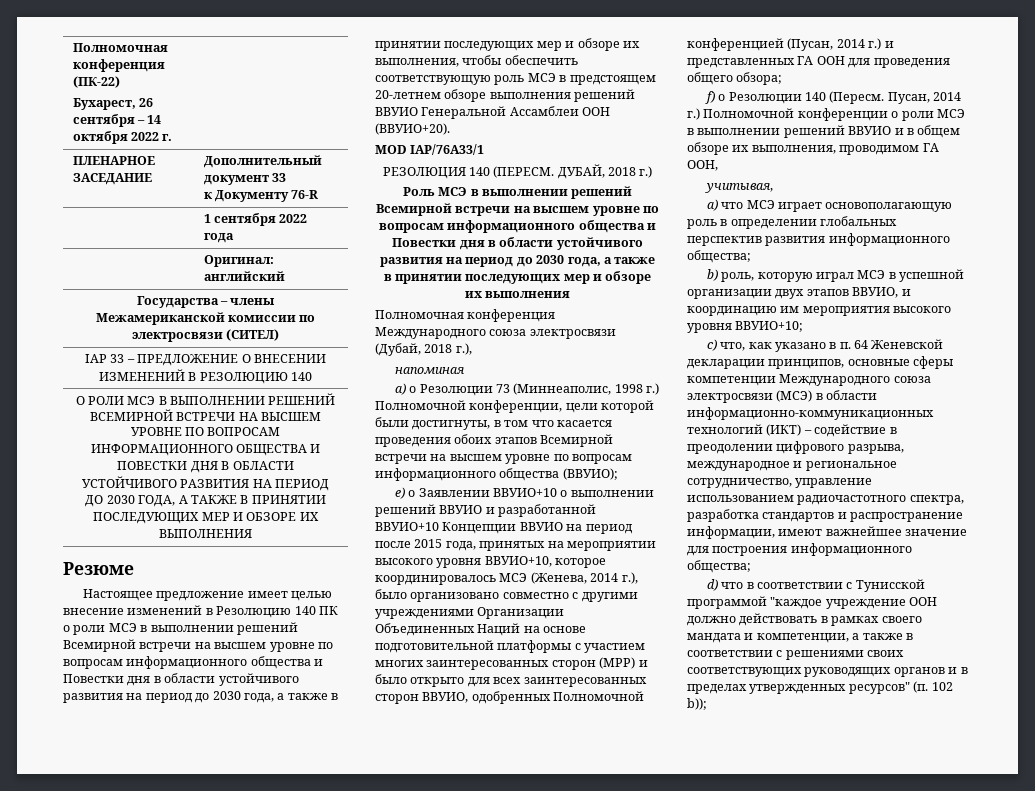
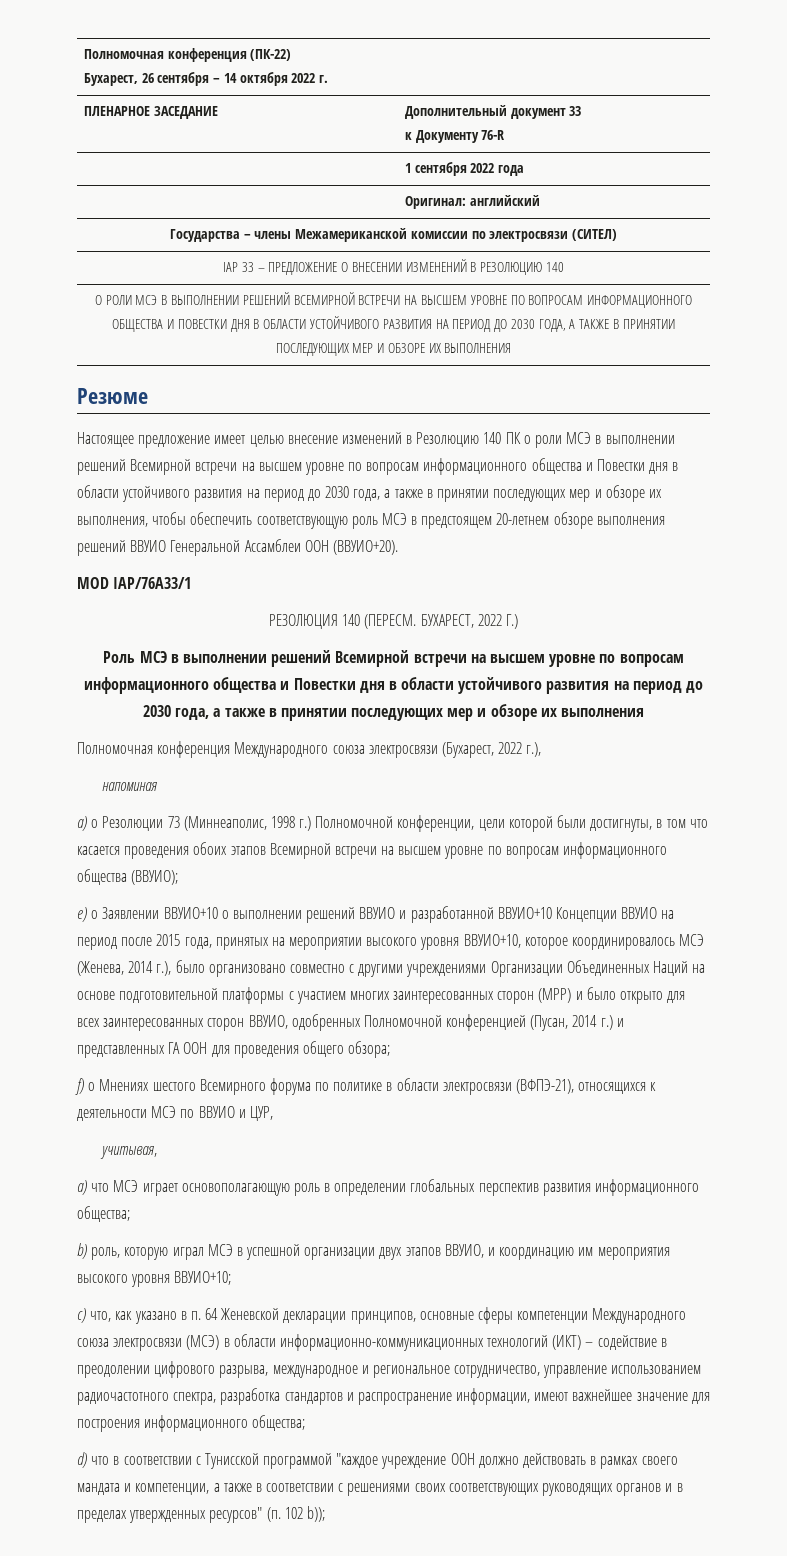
[557,164,653,179] ДУБАЙ, 2018 г.) -> [420,614,518,629] БУХАРЕСТ, 2022 Г.)
[375,343,453,356] (Дубай, 2018 -> [441,742,523,758] (Бухарест, 2022
[728,91,962,104] [687,108,965,121] [687,125,961,138] [687,142,939,155] [687,160,718,171] Резолюции 140 (Пересм. Пусан, 2014 г.) Полномочной конференции о роли МСЭ в выполнении решений ВВУИО и в общем обзоре их выполнения, проводимом ГА ООН, -> [99,1078,657,1095] [77,1106,273,1121] Мнениях шестого Всемирного форума по политике в области электросвязи (ВФПЭ-21), относящихся к деятельности МСЭ по ВВУИО и ЦУР,

